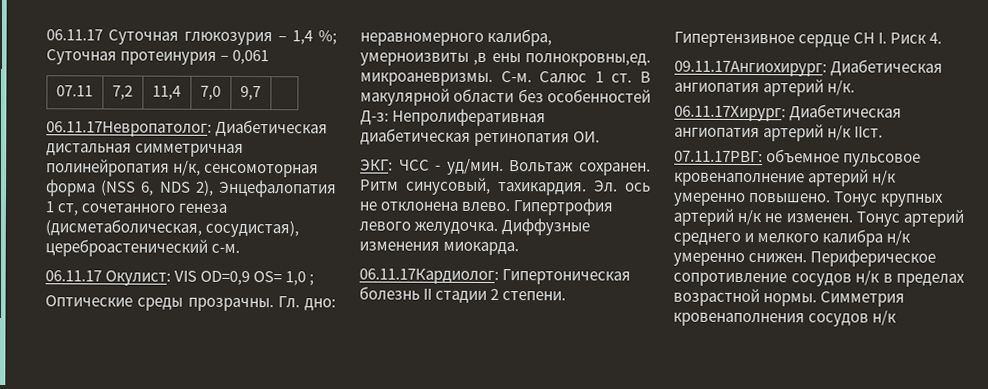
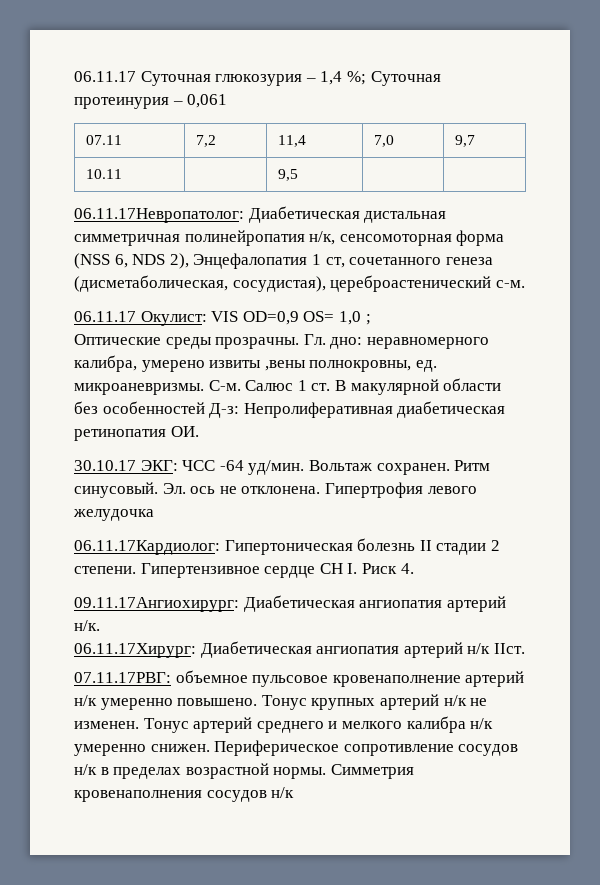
(261, 93) none -> [85,169,122,179] [277,169,298,181] // 10.11 | | 9,5 |
[360,52,651,67] умерноизвиты ,в ены полнокровны,ед. -> [141,360,437,372] умерено извиты ,вены полнокровны, ед.
(601, 137) none -> [74,460,136,471] 30.10.17
[435,165,442,171] - -> [219,460,244,471] -64
[405,177,587,196] синусовый, тахикардия. -> [74,482,158,498] синусовый.
[380,198,614,216] [359,218,591,236] [359,241,520,256] отклонена влево. Гипертрофия левого желудочка. Диффузные изменения миокарда. -> [241,482,477,498] [73,509,154,521] отклонена. Гипертрофия левого желудочка

